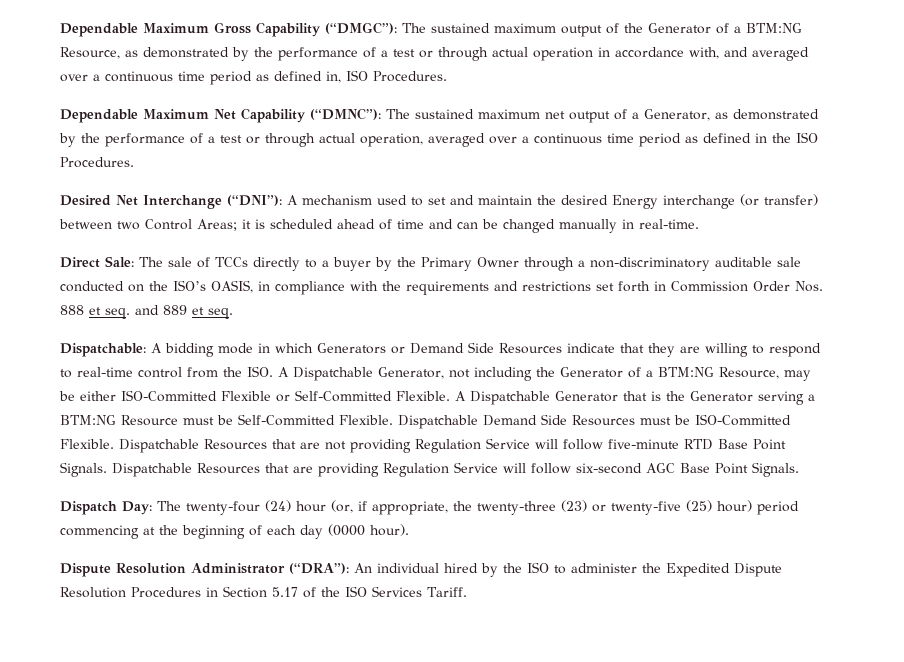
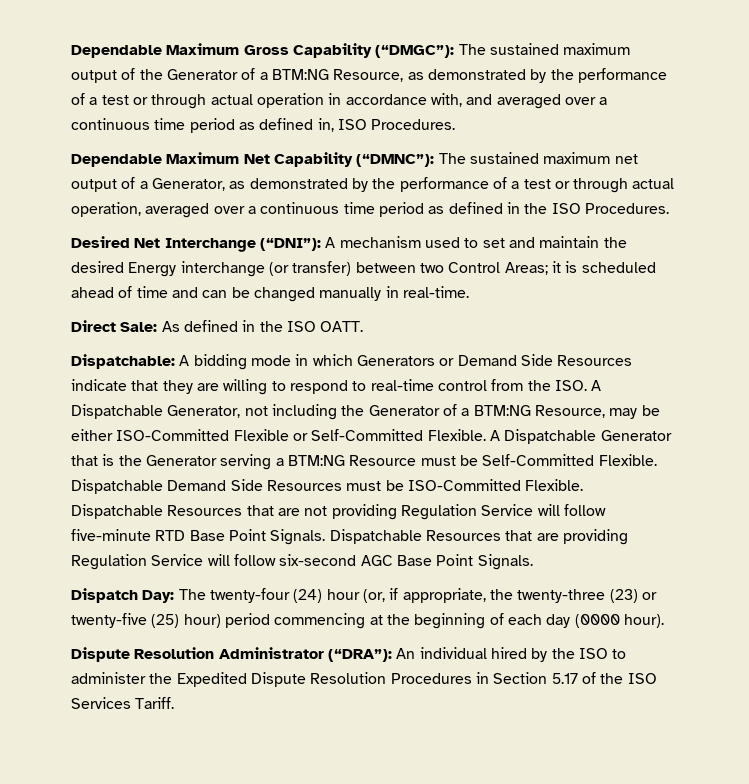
[139,257,801,271] [60,280,823,295] [60,305,233,319] The sale of TCCs directly to a buyer by the Primary Owner through a non-discriminatory auditable sale conducted on the ISO’s OASIS, in compliance with the requirements and restrictions set forth in Commission Order Nos. 888 et seq. and 889 et seq. -> [161,320,364,332] As defined in the ISO OATT.

